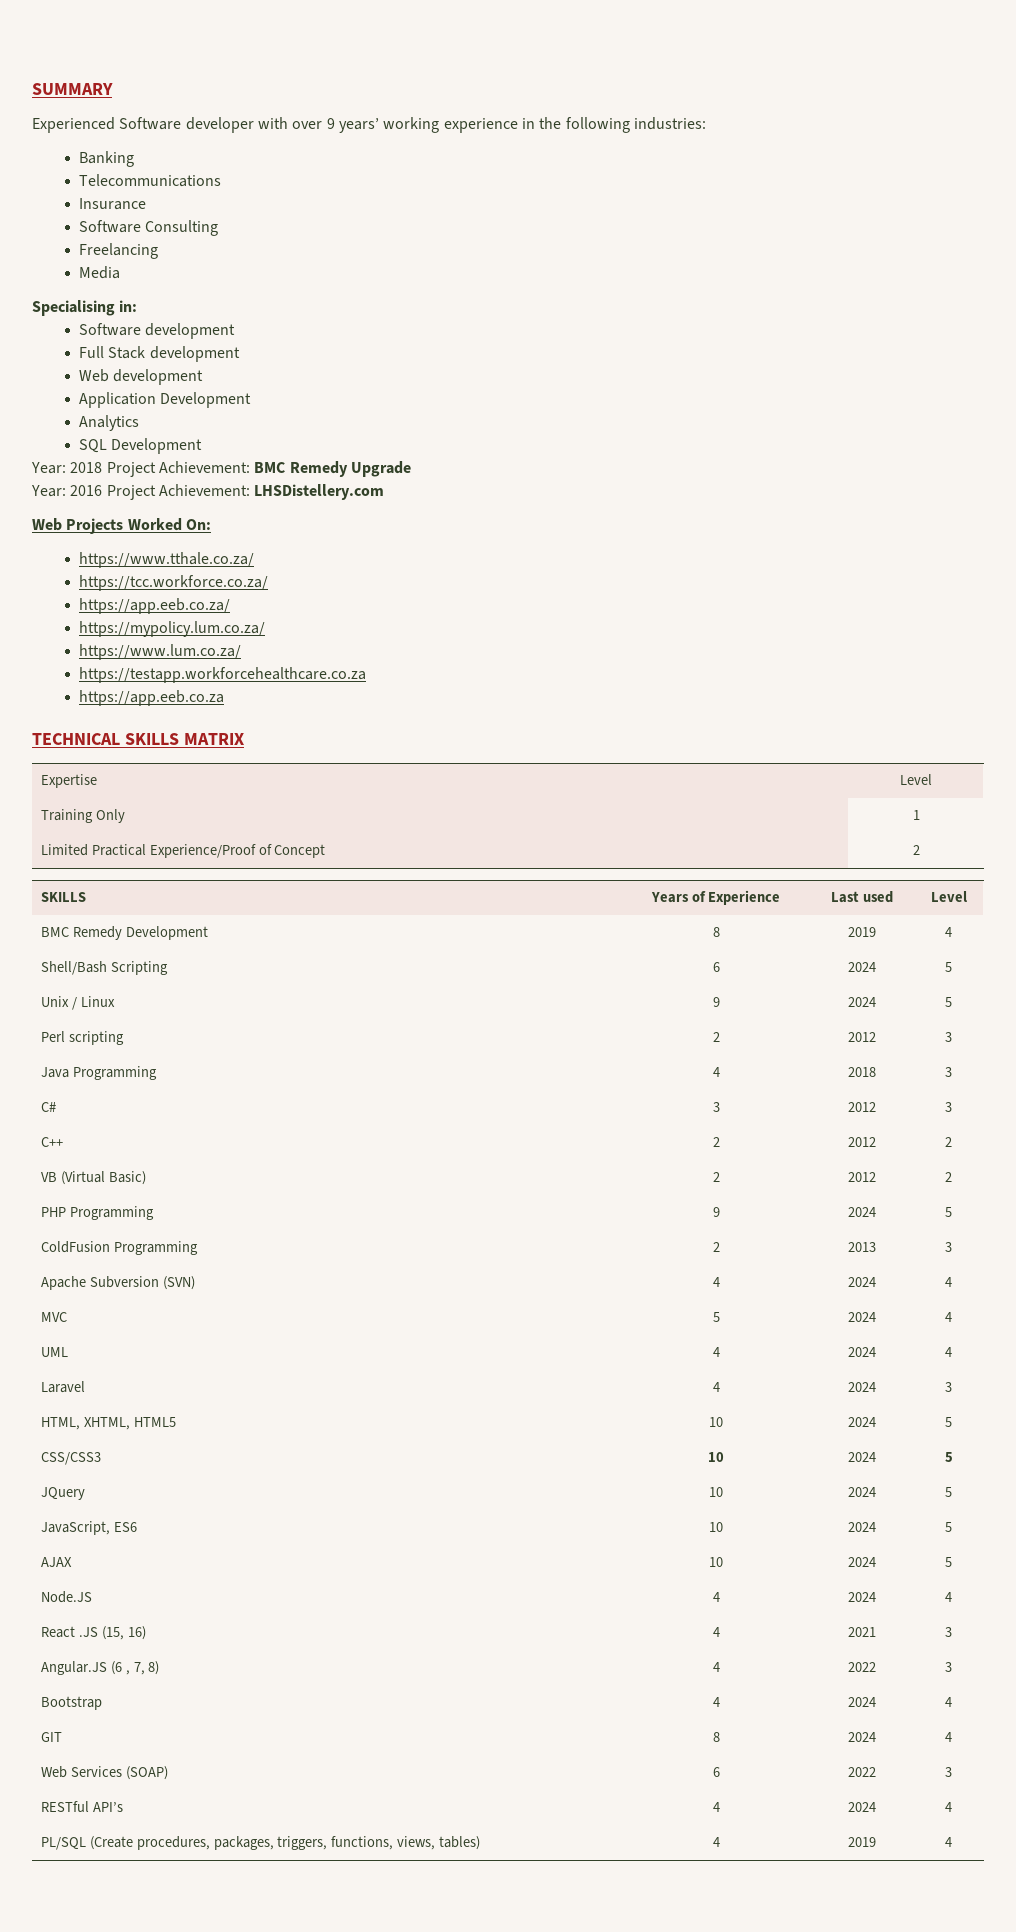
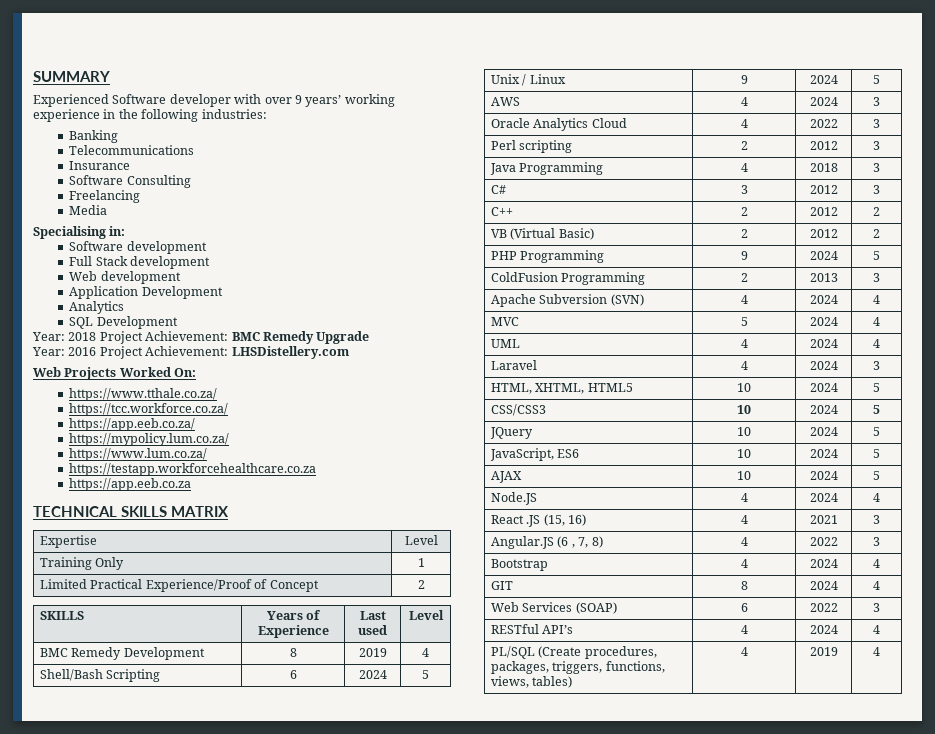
(952, 1002) none -> [491,97,521,106] [740,97,748,106] [809,97,838,106] [873,97,880,106] [491,118,627,131] [740,119,748,128] [809,119,838,128] [873,119,880,128] // AWS | 4 | 2024 | 3 // Oracle Analytics Cloud | 4 | 2022 | 3

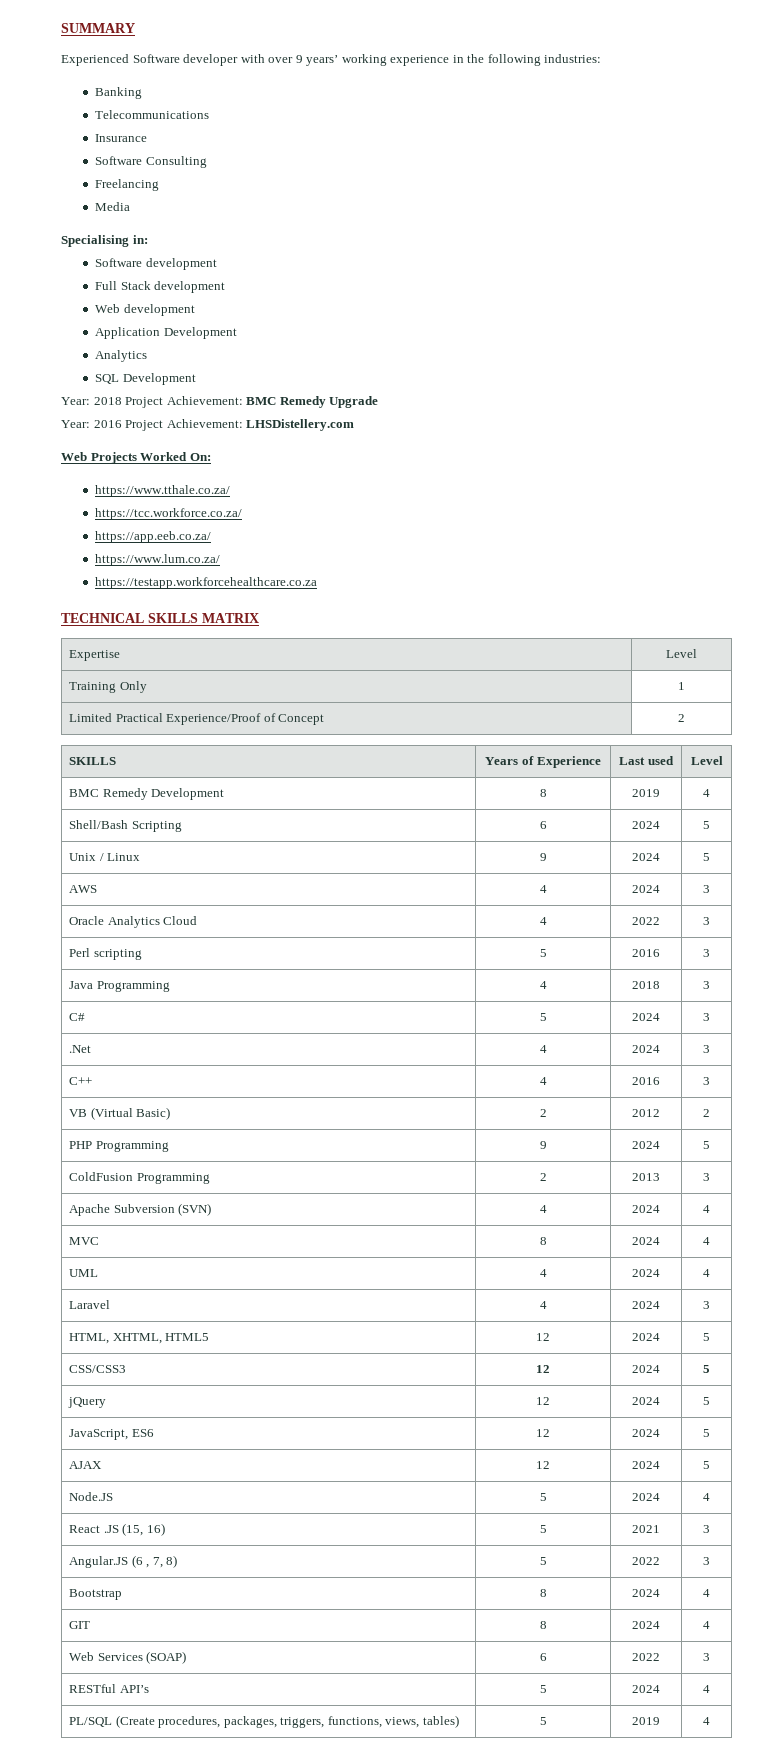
[69,433,230,446] // https://mypolicy.lum.co.za/ -> (212, 537) none
[69,478,192,491] // https://app.eeb.co.za -> (318, 583) none
[740,141,748,150] [809,141,838,150] 2 | 2012 -> [539,949,547,957] [632,949,660,957] 5 | 2016
[740,185,748,194] [809,185,838,194] | 3 | 2012 -> [539,1013,547,1021] [632,1013,660,1021] [703,1013,710,1021] [69,1045,92,1053] [539,1045,547,1053] [632,1045,660,1053] | 5 | 2024 | 3 // .Net | 4 | 2024
[740,207,748,216] [809,207,838,216] [873,207,880,216] 2 | 2012 | 2 -> [539,1077,547,1085] [632,1077,660,1085] [703,1077,710,1085] 4 | 2016 | 3
[740,317,748,326] 5 -> [539,1237,547,1245] 8
[737,383,751,392] 10 -> [536,1333,550,1341] 12
[737,405,751,414] [809,405,838,414] [873,405,880,414] [490,427,534,439] [737,427,751,436] 10 | 2024 | 5 // JQuery | 10 -> [536,1365,550,1373] [632,1365,660,1373] [703,1365,710,1373] [68,1397,107,1408] [536,1397,550,1405] 12 | 2024 | 5 // jQuery | 12
[737,449,751,458] 10 -> [536,1429,550,1437] 12
[737,471,751,480] 10 -> [536,1461,550,1469] 12
[740,493,748,502] 4 -> [539,1493,547,1501] 5
[740,515,748,524] 4 -> [539,1525,547,1533] 5
[740,537,748,546] 4 -> [539,1557,547,1565] 5
[740,559,748,568] 4 -> [539,1589,547,1597] 8
[740,625,748,634] 4 -> [539,1685,547,1693] 5
[740,647,748,656] 4 -> [539,1717,547,1725] 5

